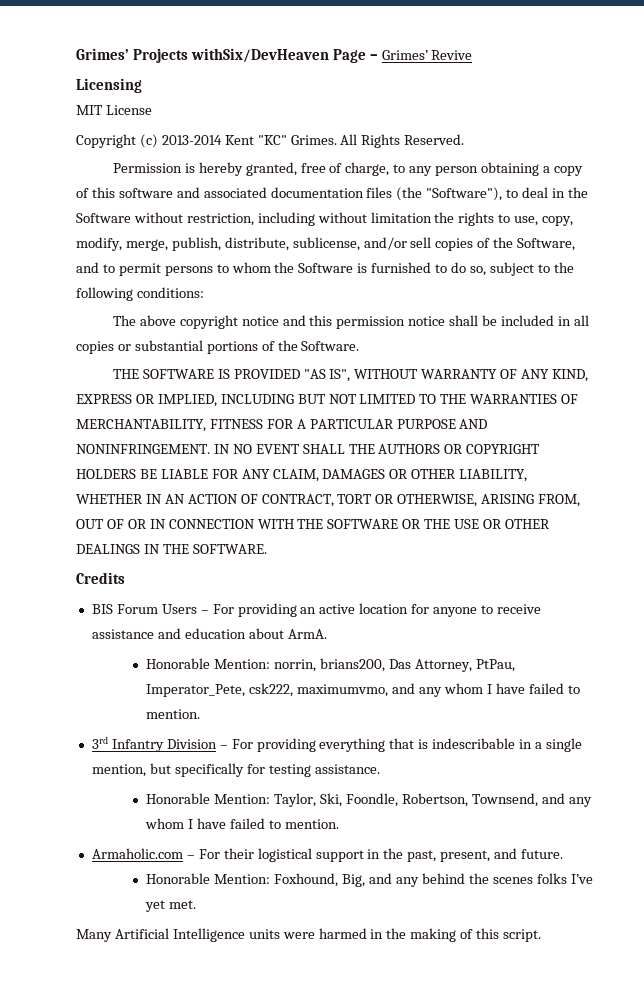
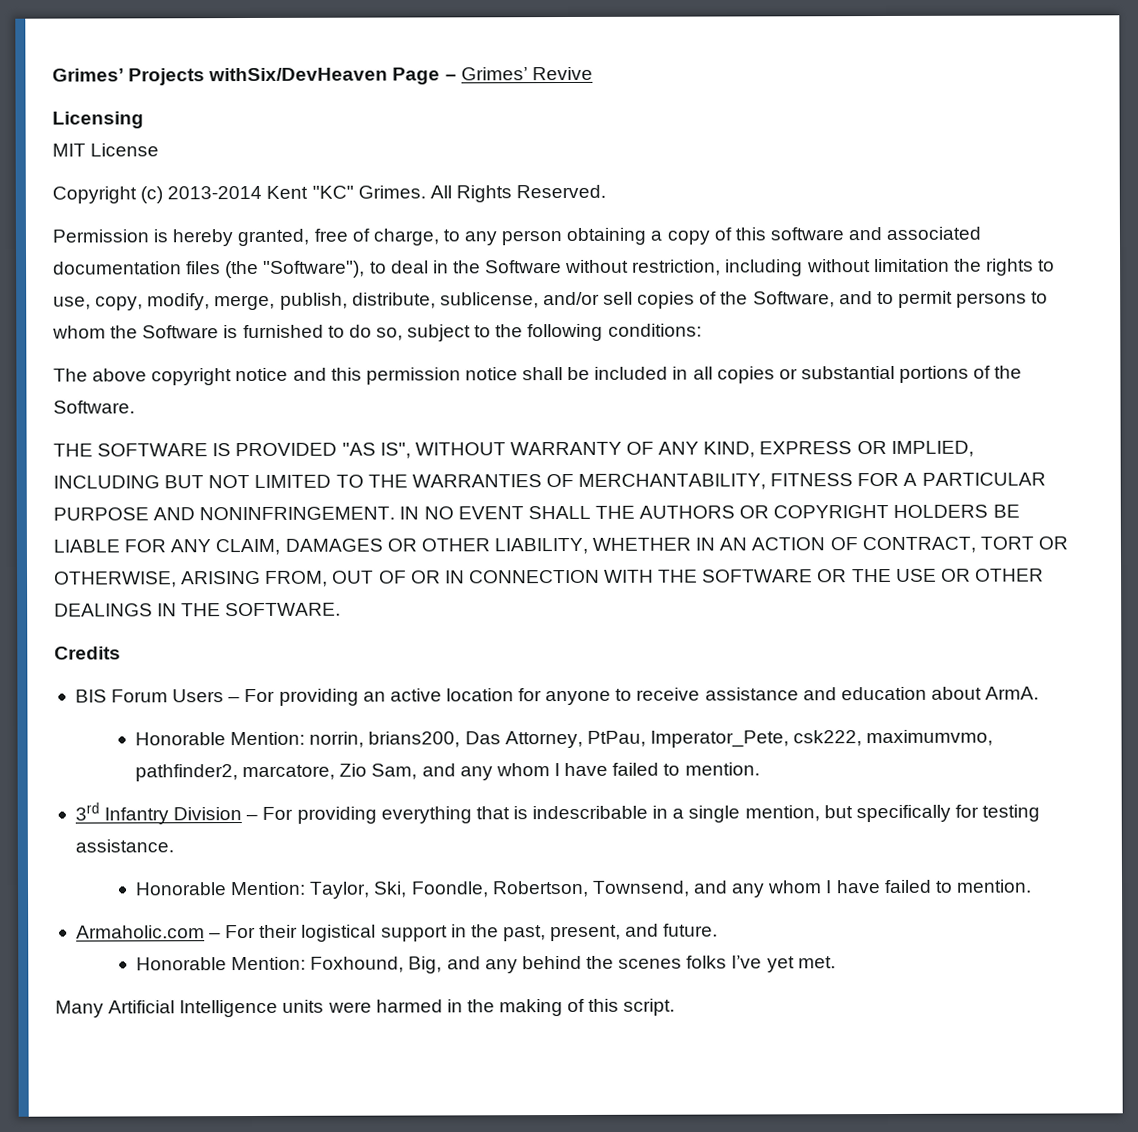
(389, 690) none -> [135,763,418,782] pathfinder2, marcatore, Zio Sam,

